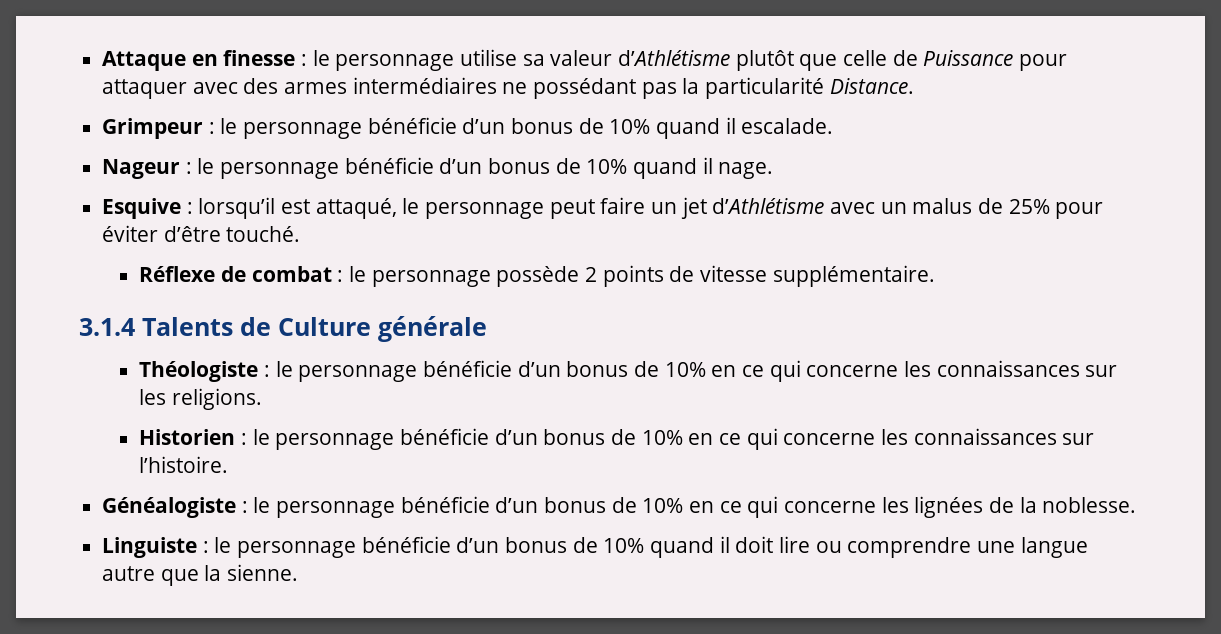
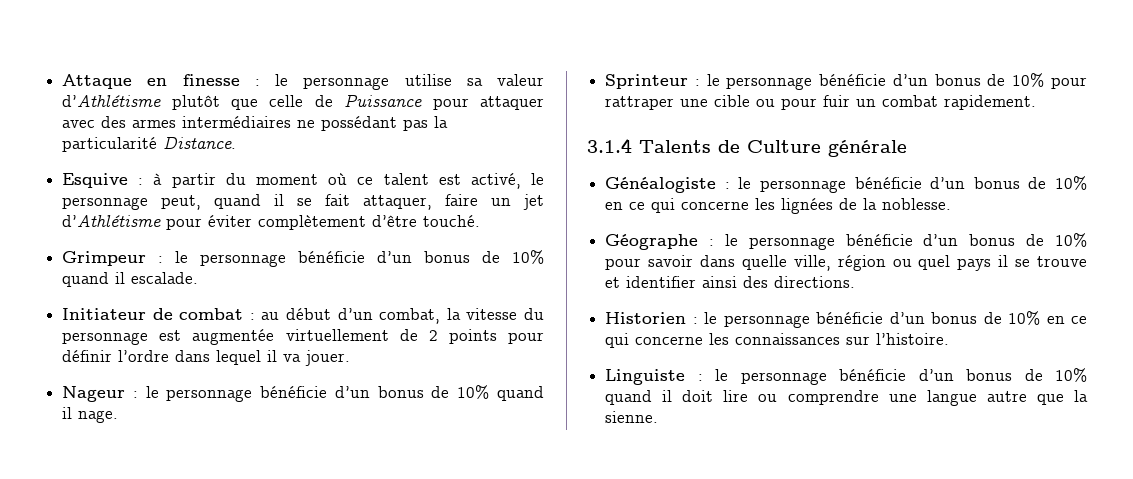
(914, 86) none -> [62,173,545,189] [62,194,545,210] [62,215,481,230] // Esquive : à partir du moment où ce talent est activé, le personnage peut, quand il se fait attaquer, faire un jet d’Athlétisme pour éviter complètement d’être touché.
(834, 126) none -> [62,308,544,324] [62,329,544,345] [62,350,351,366] // Initiateur de combat : au début d’un combat, la vitesse du personnage est augmentée virtuellement de 2 points pour définir l’ordre dans lequel il va jouer.
[102,197,1104,219] [102,225,301,242] [139,265,935,287] [79,316,487,342] [139,360,1118,382] [139,388,262,410] [139,428,1095,450] [139,456,229,473] Esquive : lorsqu’il est attaqué, le personnage peut faire un jet d’Athlétisme avec un malus de 25% pour éviter d’être touché. // Réflexe de combat : le personnage possède 2 points de vitesse supplémentaire. // 3.1.4 Talents de Culture générale // Théologiste : le personnage bénéficie d’un bonus de 10% en ce qui concerne les connaissances sur les religions. // Historien : le personnage bénéficie d’un bonus de 10% en ce qui concerne les connaissances sur l’histoire. -> [605,73,1087,90] [605,95,1037,110] [587,138,907,157] Sprinteur : le personnage bénéficie d’un bonus de 10% pour rattraper une cible ou pour fuir un combat rapidement. // 3.1.4 Talents de Culture générale
(1137, 505) none -> [605,233,1087,250] [605,255,1087,271] [605,276,856,288] [605,311,1087,328] [605,333,950,348] // Géographe : le personnage bénéficie d’un bonus de 10% pour savoir dans quelle ville, région ou quel pays il se trouve et identifier ainsi des directions. // Historien : le personnage bénéficie d’un bonus de 10% en ce qui concerne les connaissances sur l’histoire.

